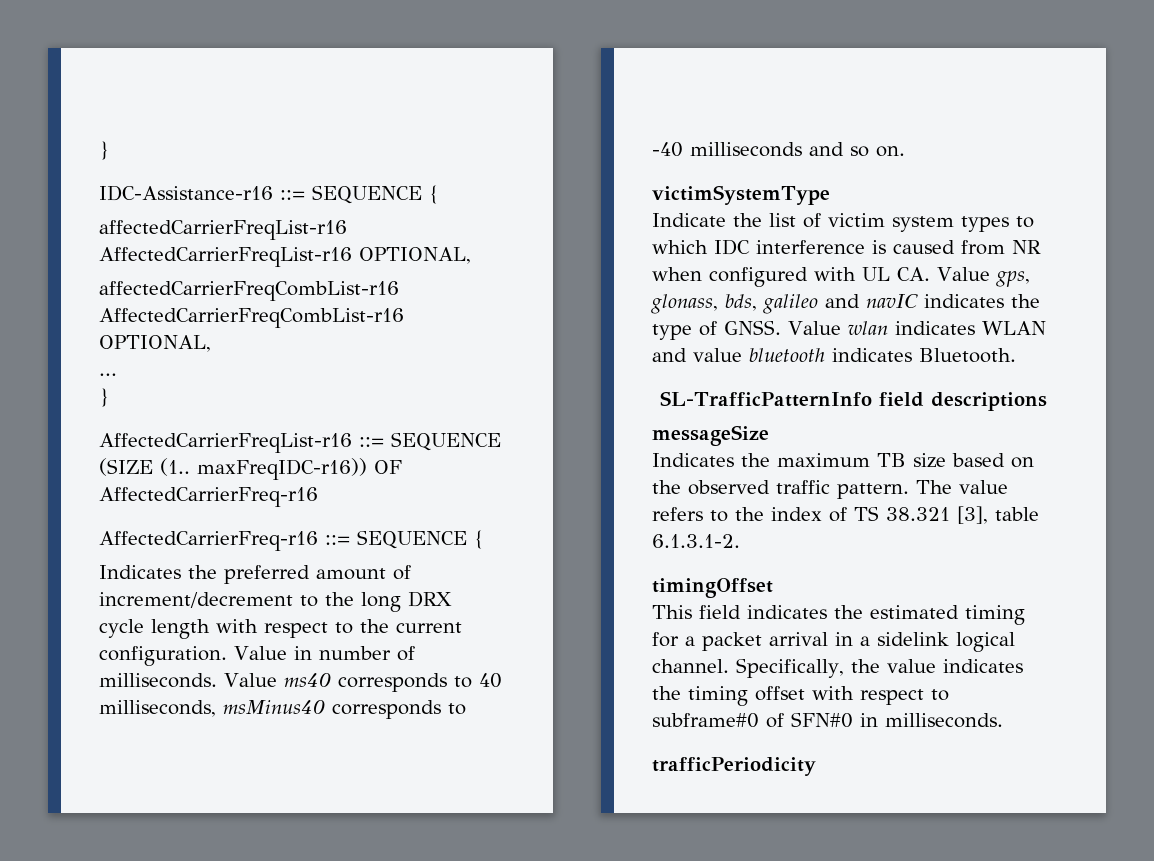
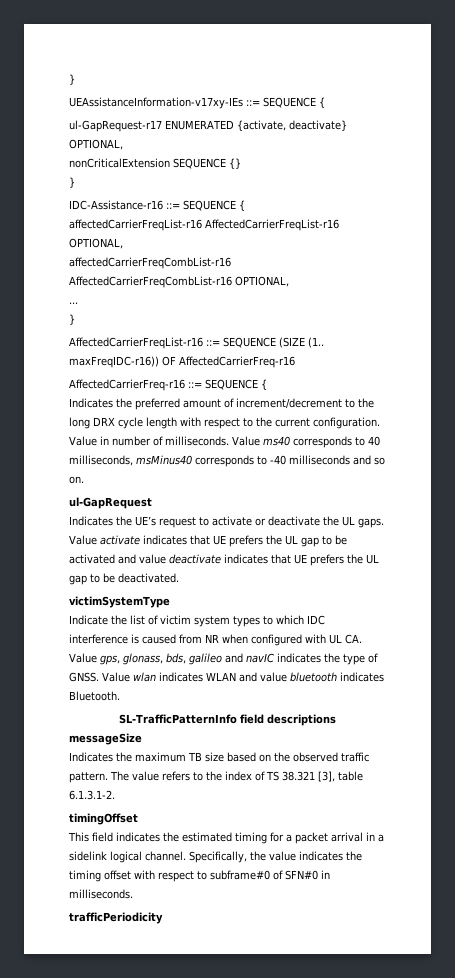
[99,141,109,160] } -> [69,74,75,85] [69,97,325,109] [69,120,347,132] [69,139,123,150] [69,158,241,169] [69,177,75,188] } // UEAssistanceInformation-v17xy-IEs ::= SEQUENCE { // ul-GapRequest-r17 ENUMERATED {activate, deactivate} OPTIONAL, // nonCriticalExtension SEQUENCE {} // }
(905, 151) none -> [69,497,152,509] [69,516,384,528] [69,535,347,547] [69,554,379,566] [69,573,179,585] // ul-GapRequest // Indicates the UE’s request to activate or deactivate the UL gaps. Value activate indicates that UE prefers the UL gap to be activated and value deactivate indicates that UE prefers the UL gap to be deactivated.

